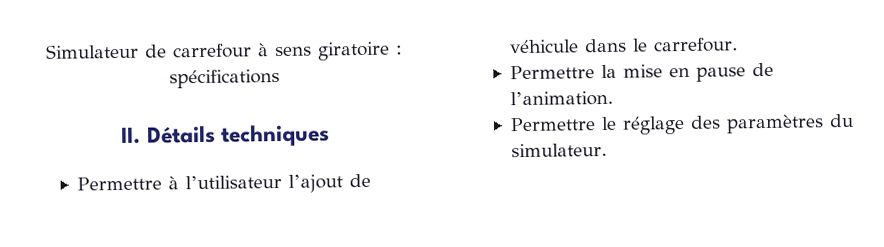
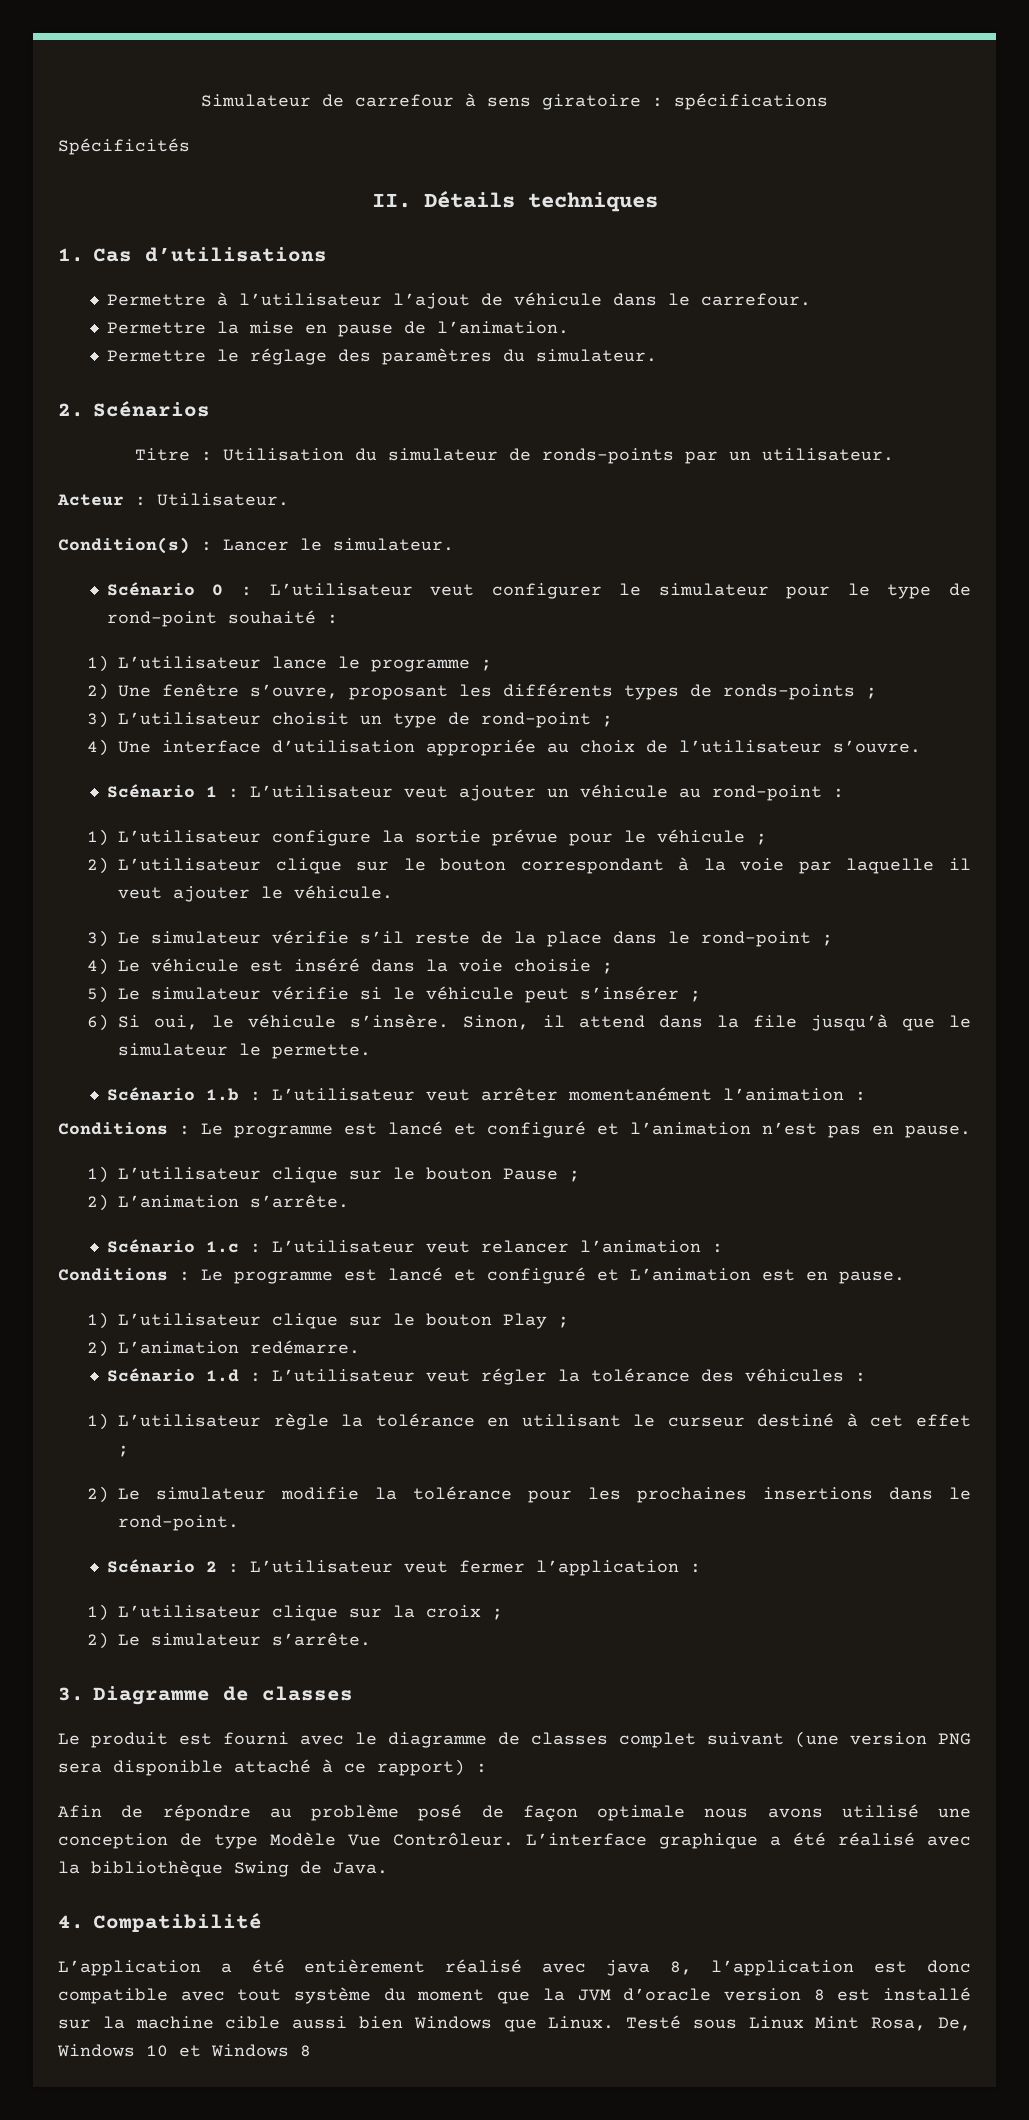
(280, 79) none -> [58,138,190,155] // Spécificités
(330, 135) none -> [58,247,327,262] // 1. Cas d’utilisations
(608, 150) none -> [58,401,210,417] [135,448,894,464] [57,493,289,506] [58,537,454,554] [106,582,972,599] [106,610,338,627] [87,655,493,672] [87,683,878,700] [87,711,614,728] [87,739,922,756] [106,784,844,801] [87,829,768,846] [87,857,971,874] [118,885,394,902] [87,930,834,947] [87,958,614,975] [87,986,702,1003] [87,1014,971,1031] [118,1043,372,1059] [106,1087,866,1101] [58,1121,971,1138] [87,1166,581,1183] [87,1194,350,1211] [106,1239,723,1253] [58,1267,905,1284] [87,1312,570,1329] [87,1340,361,1357] [106,1368,866,1385] [87,1413,971,1430] [118,1445,130,1457] [87,1486,972,1503] [118,1515,240,1531] [106,1559,701,1576] [87,1604,504,1621] [87,1632,372,1649] [58,1686,353,1705] [58,1731,971,1748] [58,1759,487,1776] [58,1804,971,1822] [58,1832,971,1849] [58,1860,388,1877] [58,1913,262,1932] [58,1959,971,1976] [58,1987,972,2004] [58,2015,972,2032] [57,2044,311,2057] // 2. Scénarios // Titre : Utilisation du simulateur de ronds-points par un utilisateur. // Acteur : Utilisateur. // Condition(s) : Lancer le simulateur. // Scénario 0 : L’utilisateur veut configurer le simulateur pour le type de rond-point souhaité : // 1) L’utilisateur lance le programme ; // 2) Une fenêtre s’ouvre, proposant les différents types de ronds-points ; // 3) L’utilisateur choisit un type de rond-point ; // 4) Une interface d’utilisation appropriée au choix de l’utilisateur s’ouvre. // Scénario 1 : L’utilisateur veut ajouter un véhicule au rond-point : // 1) L’utilisateur configure la sortie prévue pour le véhicule ; // 2) L’utilisateur clique sur le bouton correspondant à la voie par laquelle il veut ajouter le véhicule. // 3) Le simulateur vérifie s’il reste de la place dans le rond-point ; // 4) Le véhicule est inséré dans la voie choisie ; // 5) Le simulateur vérifie si le véhicule peut s’insérer ; // 6) Si oui, le véhicule s’insère. Sinon, il attend dans la file jusqu’à que le simulateur le permette. // Scénario 1.b : L’utilisateur veut arrêter momentanément l’animation : // Conditions : Le programme est lancé et configuré et l’animation n’est pas en pause. // 1) L’utilisateur clique sur le bouton Pause ; // 2) L’animation s’arrête. // Scénario 1.c : L’utilisateur veut relancer l’animation : // Conditions : Le programme est lancé et configuré et L’animation est en pause. // 1) L’utilisateur clique sur le bouton Play ; // 2) L’animation redémarre. // Scénario 1.d : L’utilisateur veut régler la tolérance des véhicules : // 1) L’utilisateur règle la tolérance en utilisant le curseur destiné à cet effet ; // 2) Le simulateur modifie la tolérance pour les prochaines insertions dans le rond-point. // Scénario 2 : L’utilisateur veut fermer l’application : // 1) L’utilisateur clique sur la croix ; // 2) Le simulateur s’arrête. // 3. Diagramme de classes // Le produit est fourni avec le diagramme de classes complet suivant (une version PNG sera disponible attaché à ce rapport) : // Afin de répondre au problème posé de façon optimale nous avons utilisé une conception de type Modèle Vue Contrôleur. L’interface graphique a été réalisé avec la bibliothèque Swing de Java. // 4. Compatibilité // L’application a été entièrement réalisé avec java 8, l’application est donc compatible avec tout système du moment que la JVM d’oracle version 8 est installé sur la machine cible aussi bien Windows que Linux. Testé sous Linux Mint Rosa, De, Windows 10 et Windows 8

